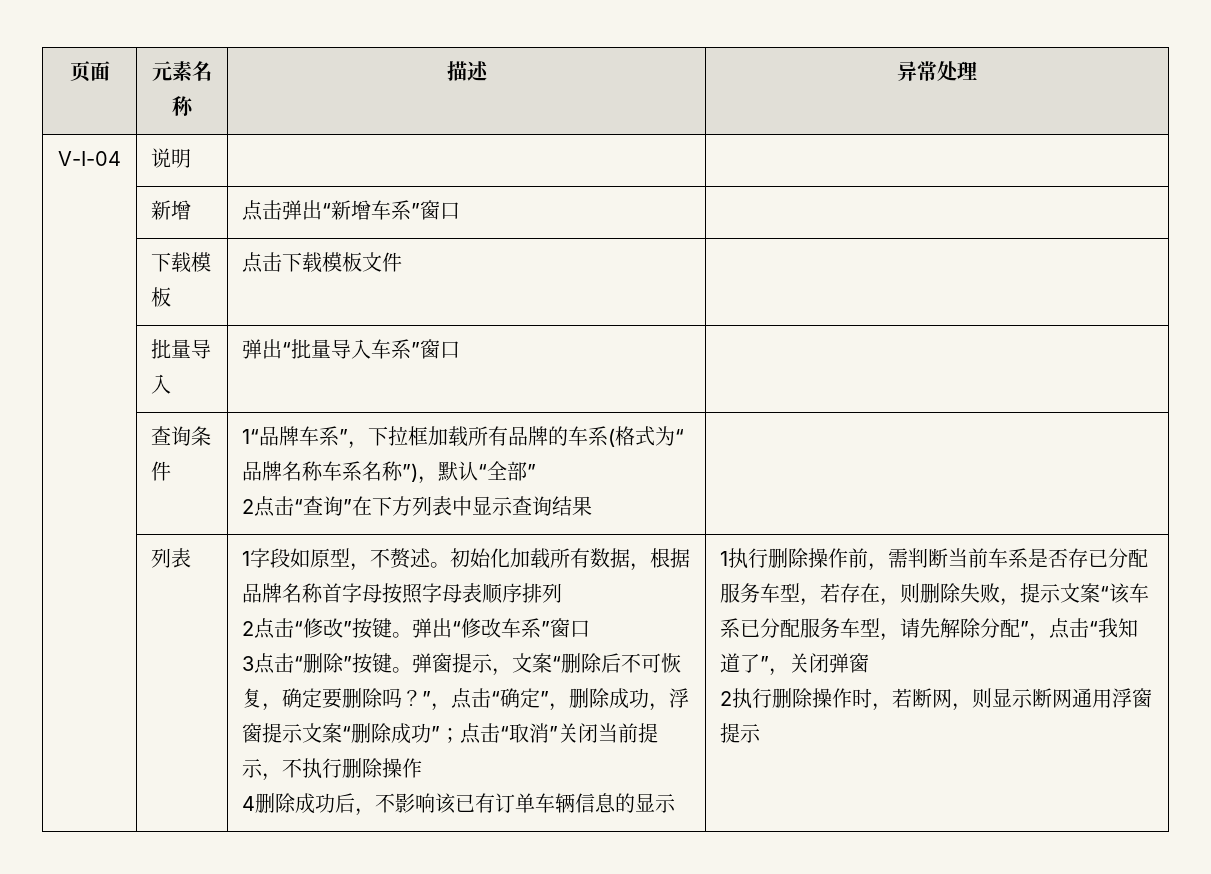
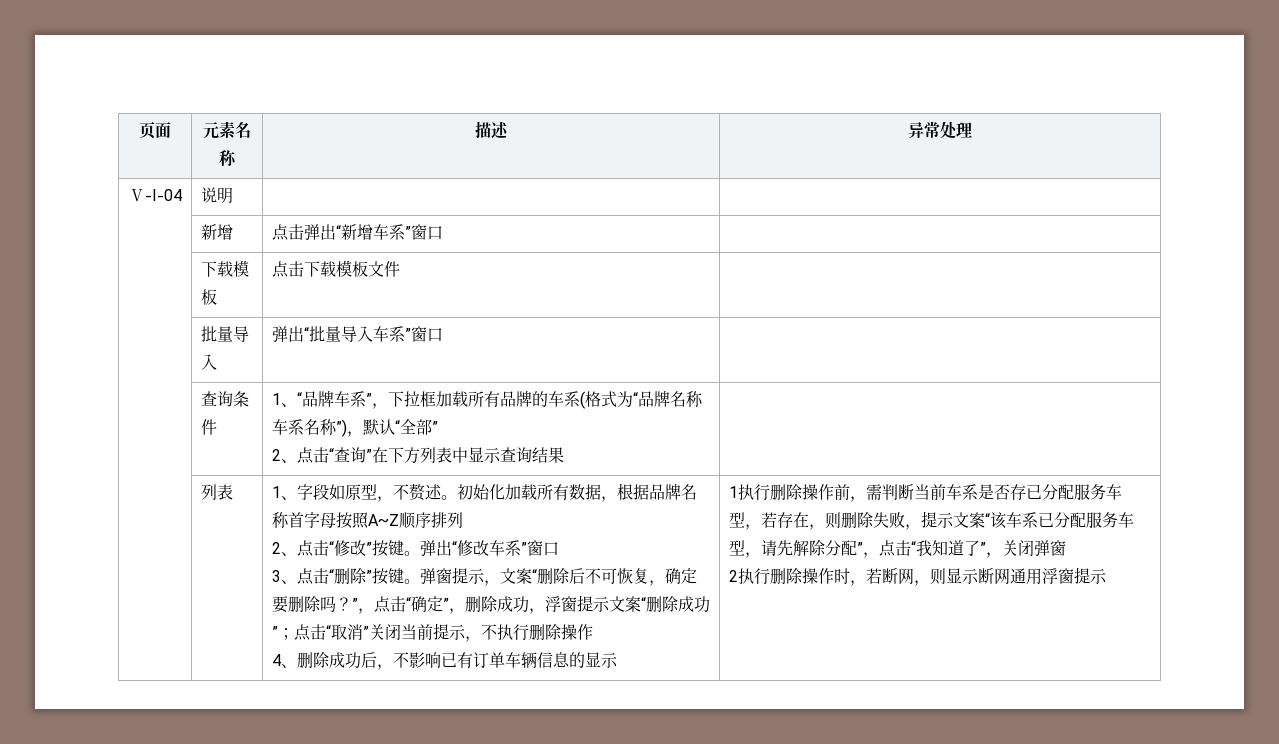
[242,429,260,444] 1“ -> [271,392,302,407] 1、“
(255, 506) none -> [280,459,297,463] 、
(251, 558) none -> [280,496,297,500] 、
[422,583,483,603] 字母表 -> [367,514,399,526] A~Z
(255, 628) none -> [280,552,297,556] 、
(255, 663) none -> [280,580,297,584] 、
(256, 803) none -> [280,664,297,668] 、
[435,793,457,814] 该 -> (441, 660) none

